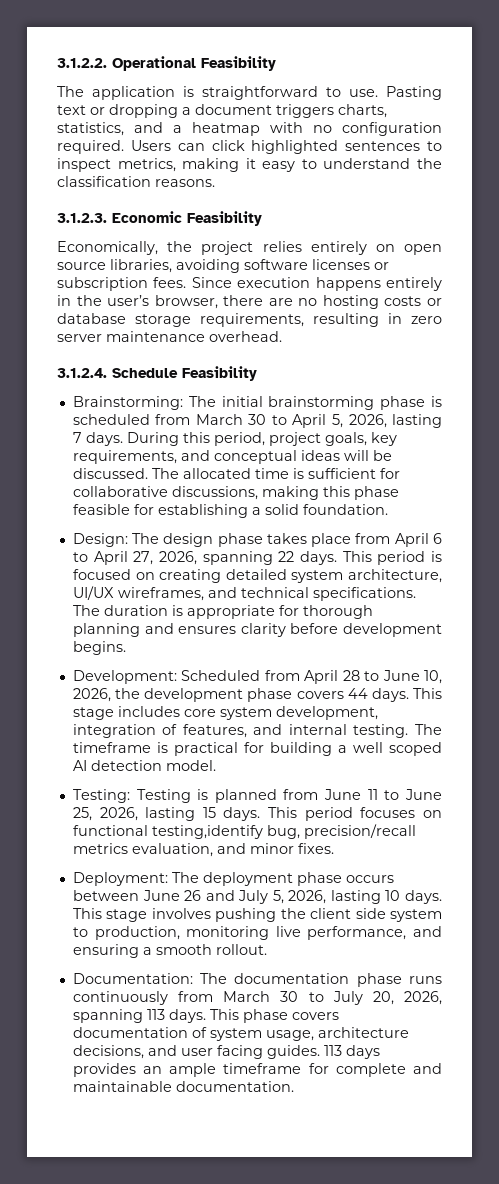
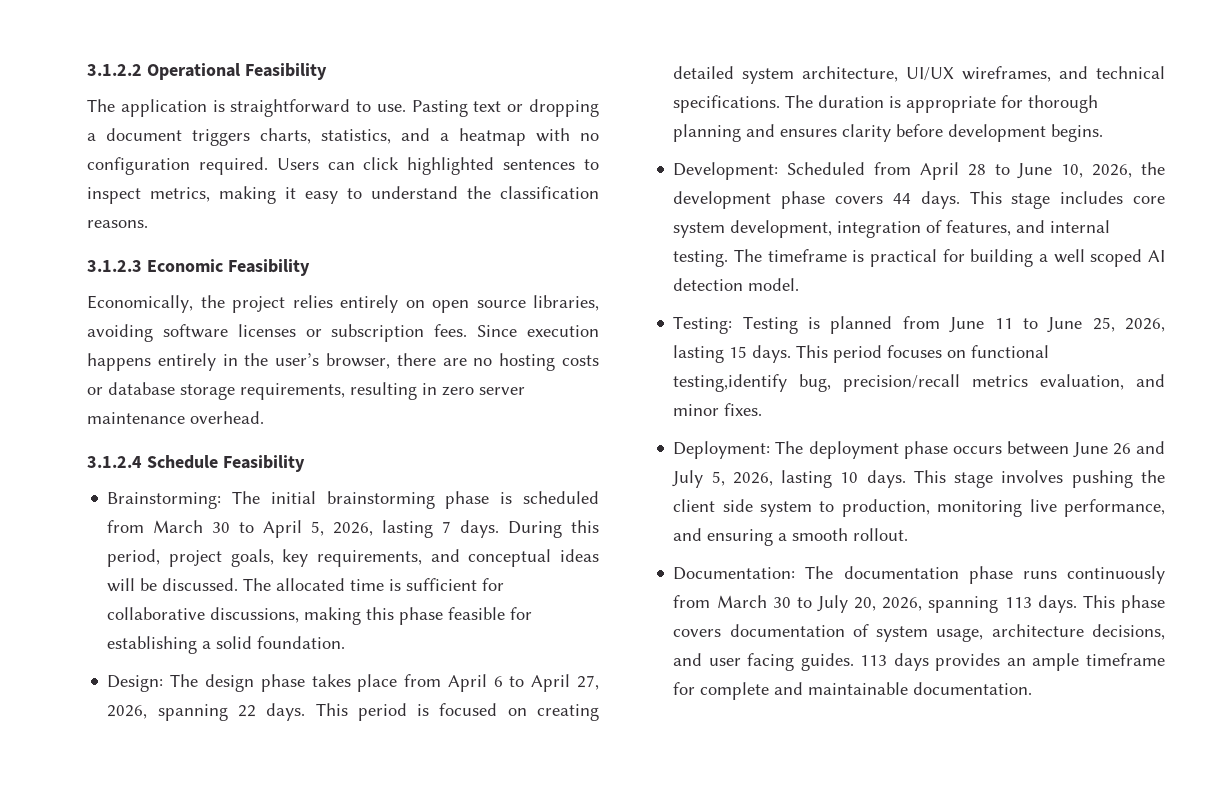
[57,58,107,68] 3.1.2.2. -> [87,64,142,76] 3.1.2.2
[57,213,107,223] 3.1.2.3. -> [87,260,142,272] 3.1.2.3
[57,368,107,378] 3.1.2.4. -> [87,456,142,468] 3.1.2.4

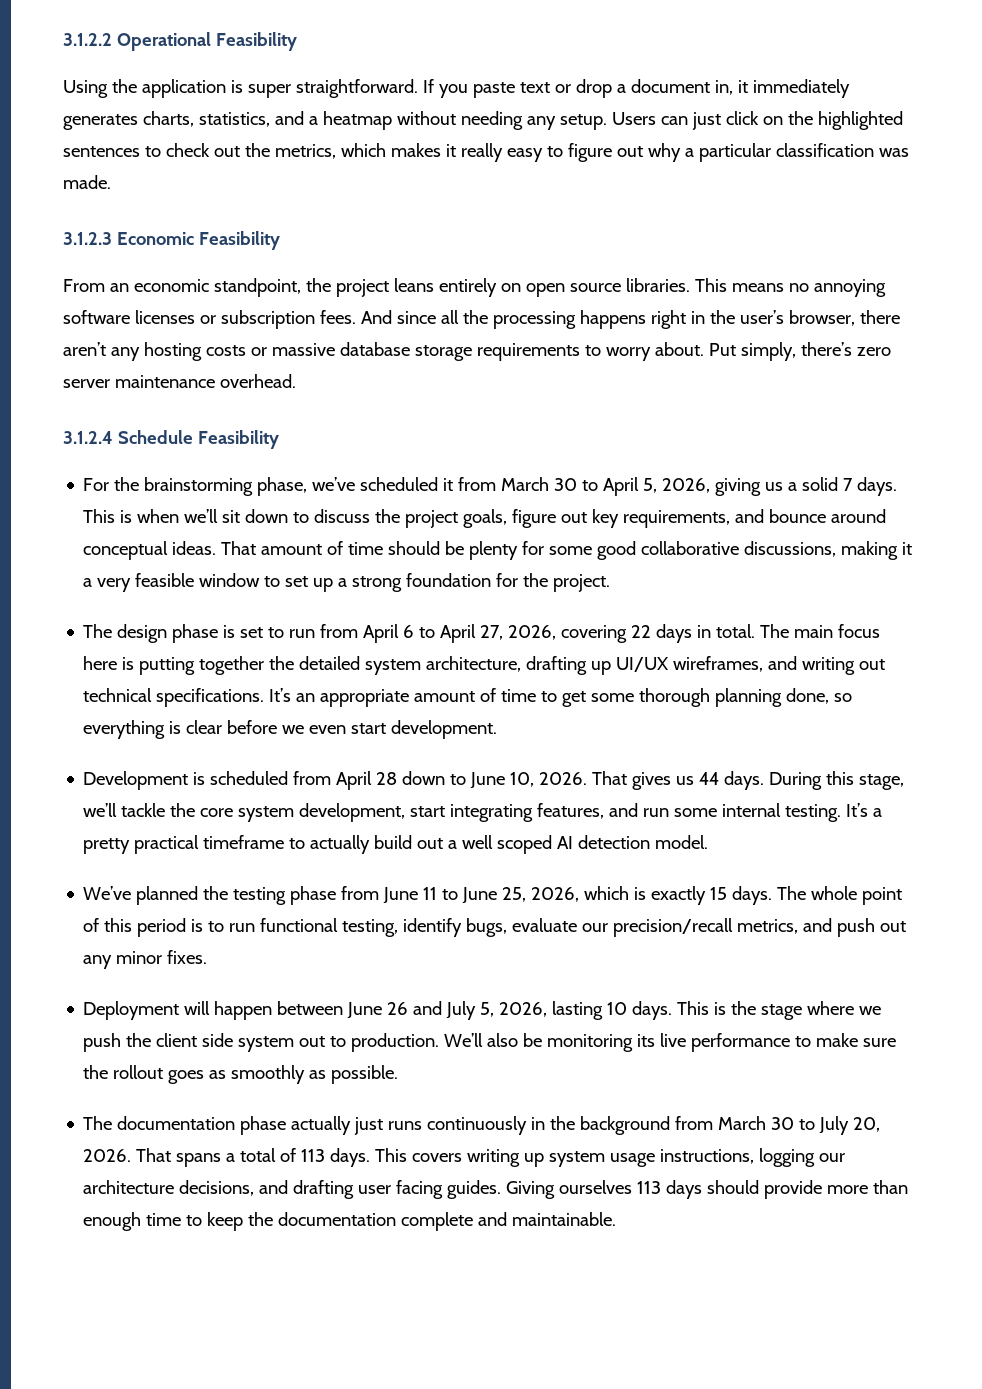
[87,99,468,117] The application is straightforward to use. Pasting -> [63,79,515,98] Using the application is super straightforward. If you paste
[529,99,599,117] dropping -> [575,79,612,98] drop
[192,129,250,146] triggers -> [714,79,850,98] [63,114,138,130] in, it immediately generates
[536,128,599,142] [87,157,599,175] [87,186,599,204] [87,220,148,228] with no configuration required. Users can click highlighted sentences to inspect metrics, making it easy to understand the classification reasons. -> [396,111,903,130] [63,143,909,162] [63,175,111,189] without needing any setup. Users can just click on the highlighted sentences to check out the metrics, which makes it really easy to figure out why a particular classification was made.
[87,295,333,313] Economically, the project relies -> [63,278,434,297] From an economic standpoint, the project leans
[533,295,599,311] [87,324,153,342] libraries, avoiding -> [625,278,886,297] libraries. This means no annoying
[477,325,599,337] [87,353,216,371] Since execution happens entirely -> [360,310,686,329] And since all the processing happens right
[442,358,493,366] are no -> [63,342,140,361] aren’t any
(103, 391) none -> [271,343,335,356] massive
[240,382,437,400] requirements, resulting in -> [476,342,852,361] requirements to worry about. Put simply, there’s
[107,491,599,509] Brainstorming: The initial brainstorming phase is scheduled -> [83,477,454,496] For the brainstorming phase, we’ve scheduled it
[382,520,599,538] [107,549,599,567] [107,578,505,592] [107,607,533,625] [107,636,346,654] [107,674,398,692] lasting 7 days. During this period, project goals, key requirements, and conceptual ideas will be discussed. The allocated time is sufficient for collaborative discussions, making this phase feasible for establishing a solid foundation. // Design: The design phase takes place -> [715,477,898,496] [83,509,887,528] [83,541,913,560] [83,573,611,592] [83,624,316,643] giving us a solid 7 days. This is when we’ll sit down to discuss the project goals, figure out key requirements, and bounce around conceptual ideas. That amount of time should be plenty for some good collaborative discussions, making it a very feasible window to set up a strong foundation for the project. // The design phase is set to run
[157,703,599,721] spanning 22 days. This period is focused on creating -> [561,624,881,643] [83,656,295,675] covering 22 days in total. The main focus here is putting together the
(899, 74) none -> [526,656,612,675] drafting up
[1096,66,1165,79] [673,95,1099,113] [673,124,1104,142] [673,162,866,180] technical specifications. The duration is appropriate for thorough planning and ensures clarity before development begins. // Development: Scheduled -> [802,657,886,675] [83,688,853,707] [83,720,498,739] [83,771,289,790] writing out technical specifications. It’s an appropriate amount of time to get some thorough planning done, so everything is clear before we even start development. // Development is scheduled
(986, 170) none -> [402,771,446,785] down
[1092,162,1165,178] [673,191,1165,209] [673,220,1111,238] [673,249,1034,267] 2026, the development phase covers 44 days. This stage includes core system development, integration of features, and internal testing. The timeframe is practical for building -> [539,771,905,790] [83,803,883,822] [83,835,444,854] 2026. That gives us 44 days. During this stage, we’ll tackle the core system development, start integrating features, and run some internal testing. It’s a pretty practical timeframe to actually build out
[673,316,893,334] Testing: Testing is planned -> [83,886,337,905] We’ve planned the testing phase
[673,345,1050,363] [673,374,1165,392] [673,403,763,416] [673,441,1002,459] lasting 15 days. This period focuses on functional testing,identify bug, precision/recall metrics evaluation, and minor fixes. // Deployment: The deployment phase occurs -> [584,886,903,905] [83,918,907,937] [83,950,208,969] [83,1001,273,1020] which is exactly 15 days. The whole point of this period is to run functional testing, identify bugs, evaluate our precision/recall metrics, and push out any minor fixes. // Deployment will happen
[954,470,1165,488] [673,499,1165,517] [673,528,909,546] [673,566,1165,584] stage involves pushing the client side system to production, monitoring live performance, and ensuring a smooth rollout. // Documentation: The documentation phase runs continuously -> [714,1001,882,1020] [83,1033,897,1052] [83,1065,399,1084] [83,1116,671,1135] is the stage where we push the client side system out to production. We’ll also be monitoring its live performance to make sure the rollout goes as smoothly as possible. // The documentation phase actually just runs continuously in the background
[882,595,1165,613] [673,624,984,642] 2026, spanning 113 days. This phase covers documentation of system usage, -> [83,1148,846,1167] 2026. That spans a total of 113 days. This covers writing up system usage instructions, logging our
(703, 659) none -> [293,1180,355,1199] drafting
[860,653,1165,671] [673,682,1033,700] 113 days provides an ample timeframe for complete and maintainable documentation. -> [506,1180,909,1199] [83,1212,617,1231] Giving ourselves 113 days should provide more than enough time to keep the documentation complete and maintainable.

